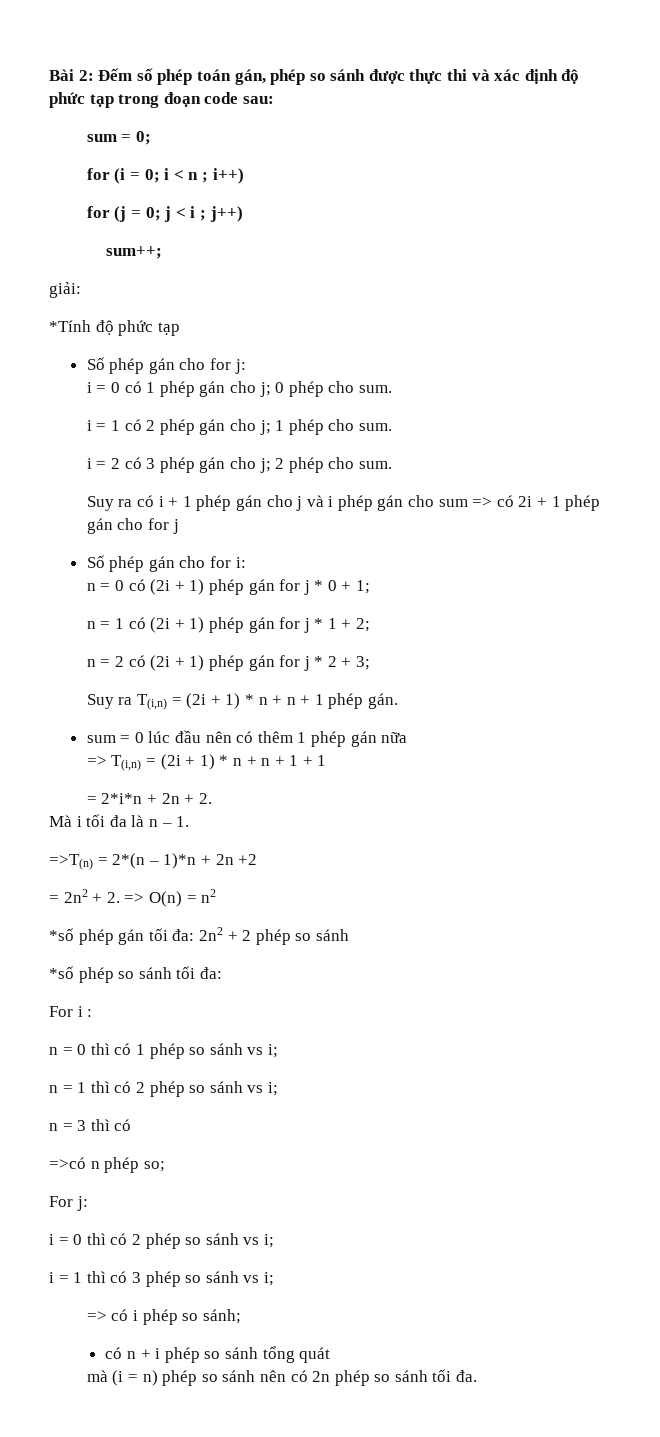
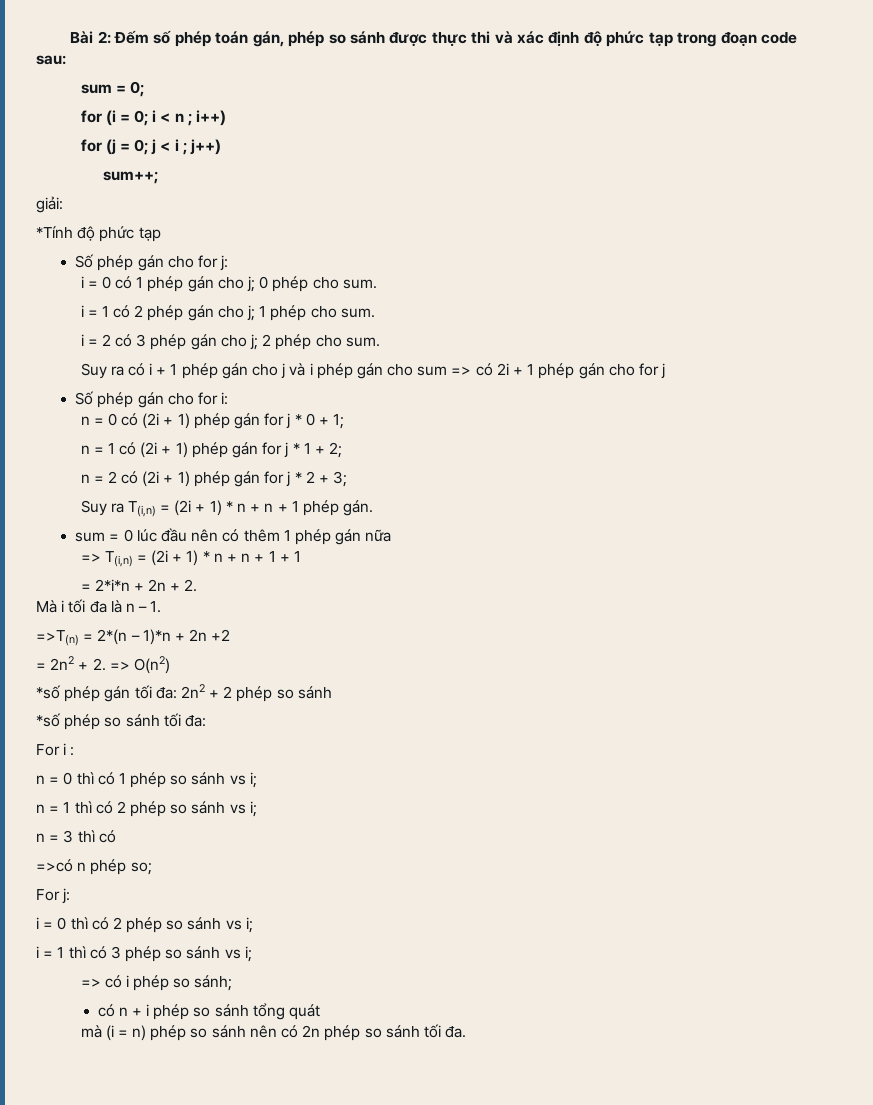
[148,889,217,907] O(n) = n2 -> [133,656,170,674] O(n2)

